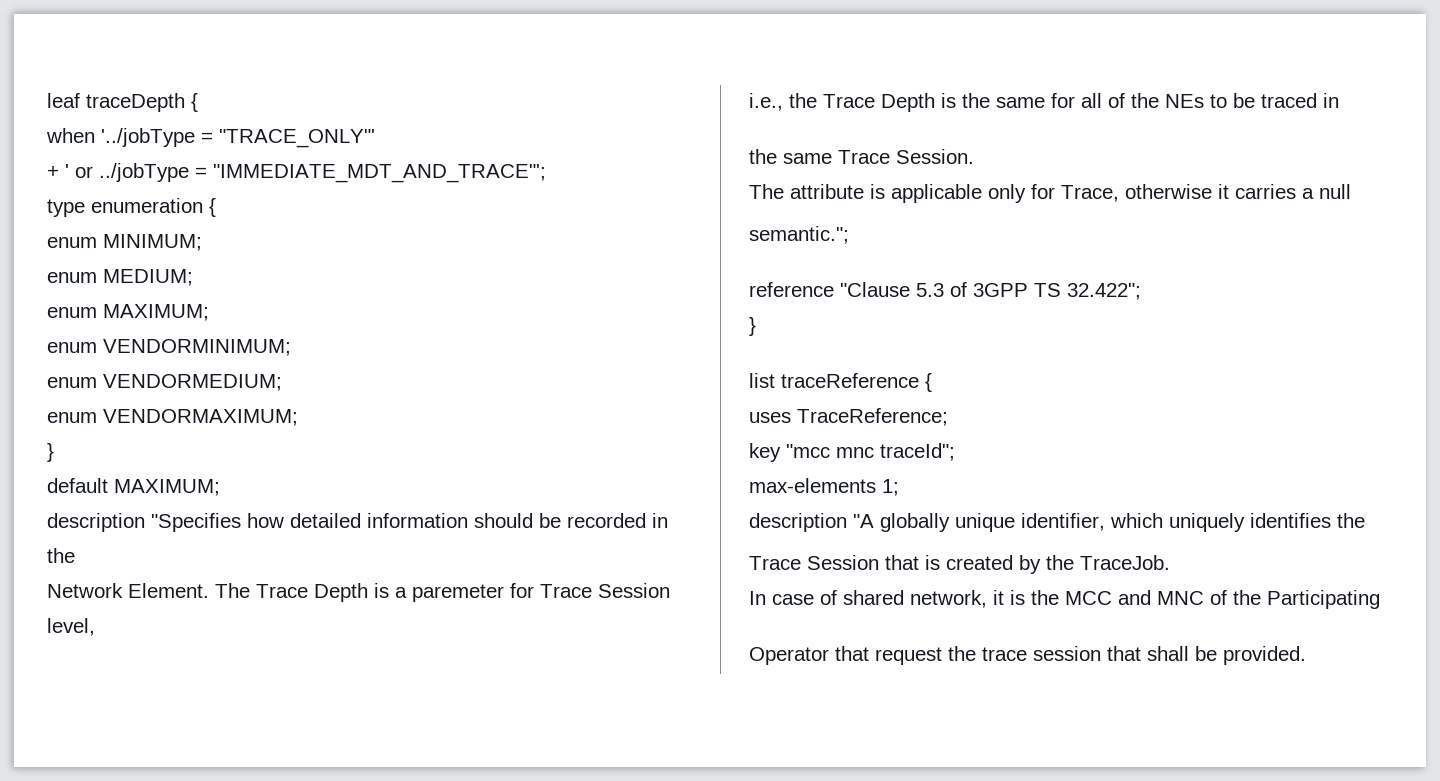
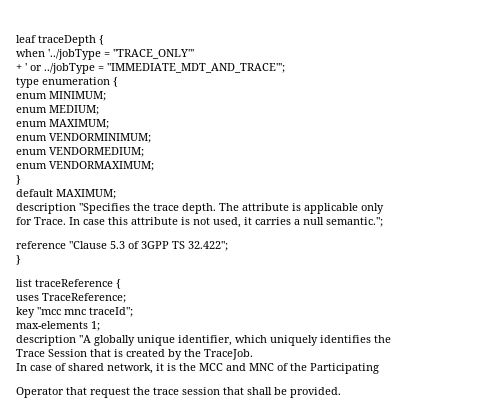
[247,513,668,528] [47,548,75,563] [47,583,670,602] [47,618,95,636] [749,93,1339,112] [749,149,974,164] how detailed information should be recorded in the // Network Element. The Trace Depth is a paremeter for Trace Session level, // i.e., the Trace Depth is the same for all of the NEs to be traced in // the same Trace Session. // -> [133,203,216,214] the trace depth.
[1031,184,1212,202] for Trace, otherwise -> [16,217,241,228] // for Trace. In case this attribute is not used,
(1351, 191) // -> (324, 221) none

